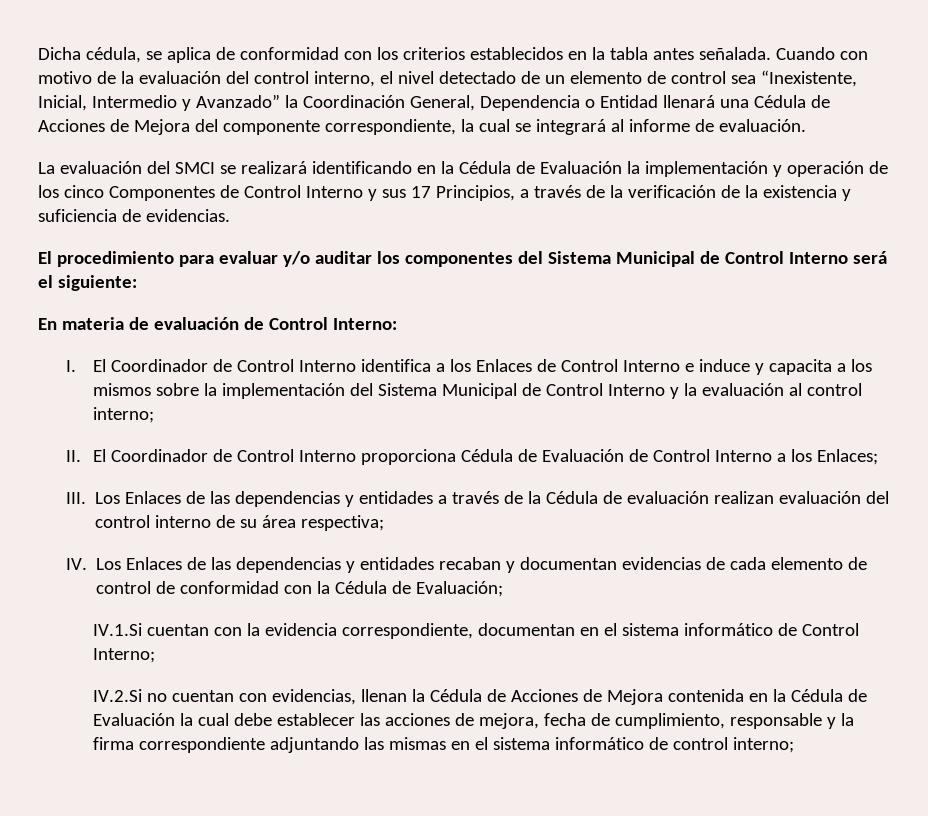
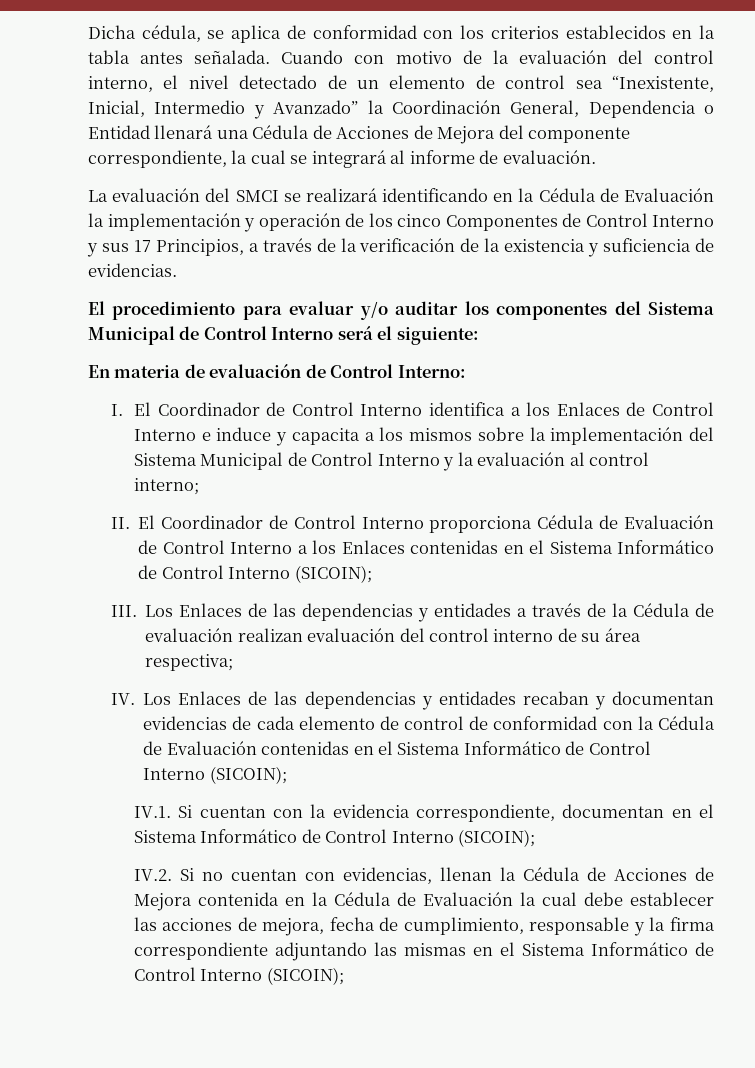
[817,449,879,465] Enlaces; -> [341,540,714,554] [138,565,372,583] Enlaces contenidas en el Sistema Informático de Control Interno (SICOIN);
[415,581,503,597] [93,623,143,636] Evaluación; // IV.1.Si -> [166,741,651,755] [143,766,287,784] [133,805,193,818] Evaluación contenidas en el Sistema Informático de Control Interno (SICOIN); // IV.1. Si
[622,623,860,636] [93,648,156,663] [93,689,143,702] sistema informático de Control Interno; // IV.2.Si -> [133,829,536,847] [133,868,194,881] Sistema Informático de Control Interno (SICOIN); // IV.2. Si
[493,737,795,753] sistema informático de control interno; -> [521,942,714,956] [133,967,344,985] Sistema Informático de Control Interno (SICOIN);

